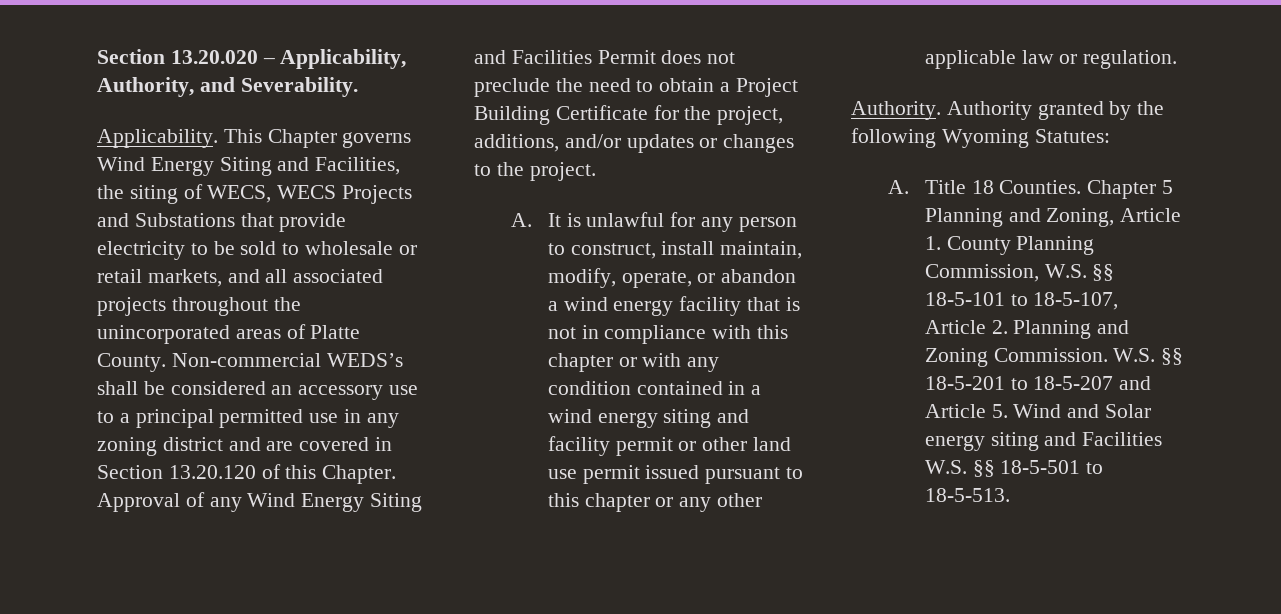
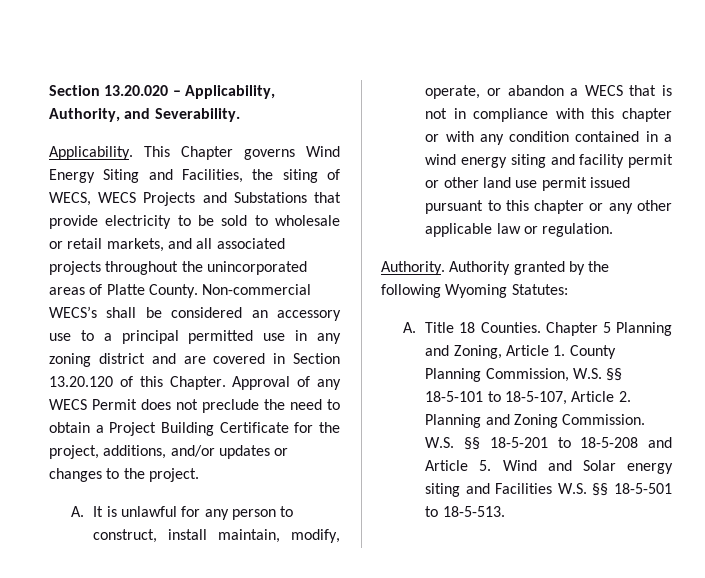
[326,353,403,367] WEDS’s -> [49,306,97,318] WECS’s
[247,493,423,512] [474,50,592,64] Wind Energy Siting and Facilities -> [49,399,87,410] WECS
[563,296,742,316] wind energy facility -> [584,85,623,96] WECS
[1033,376,1114,390] 18-5-207 -> [580,437,639,448] 18-5-208

